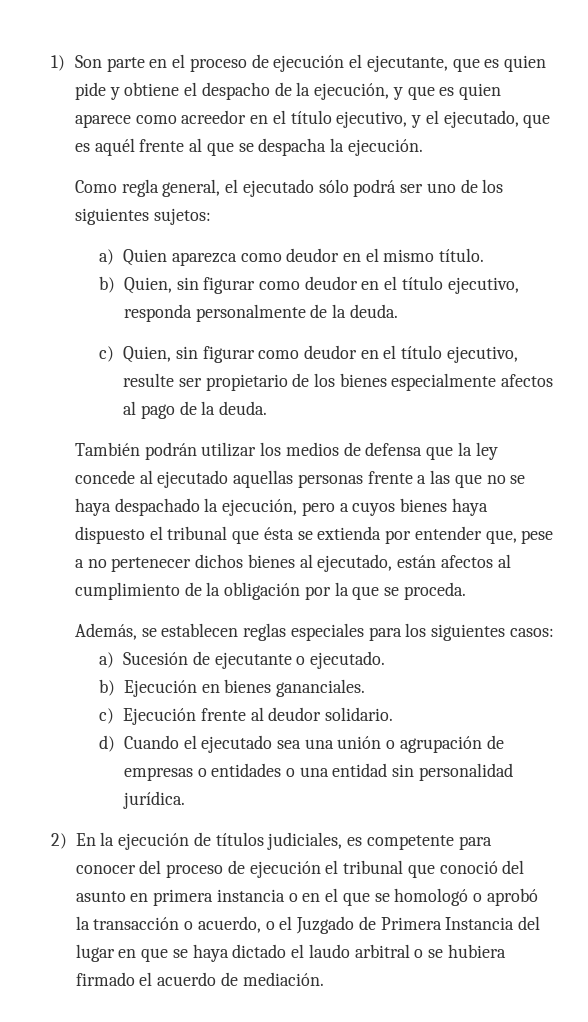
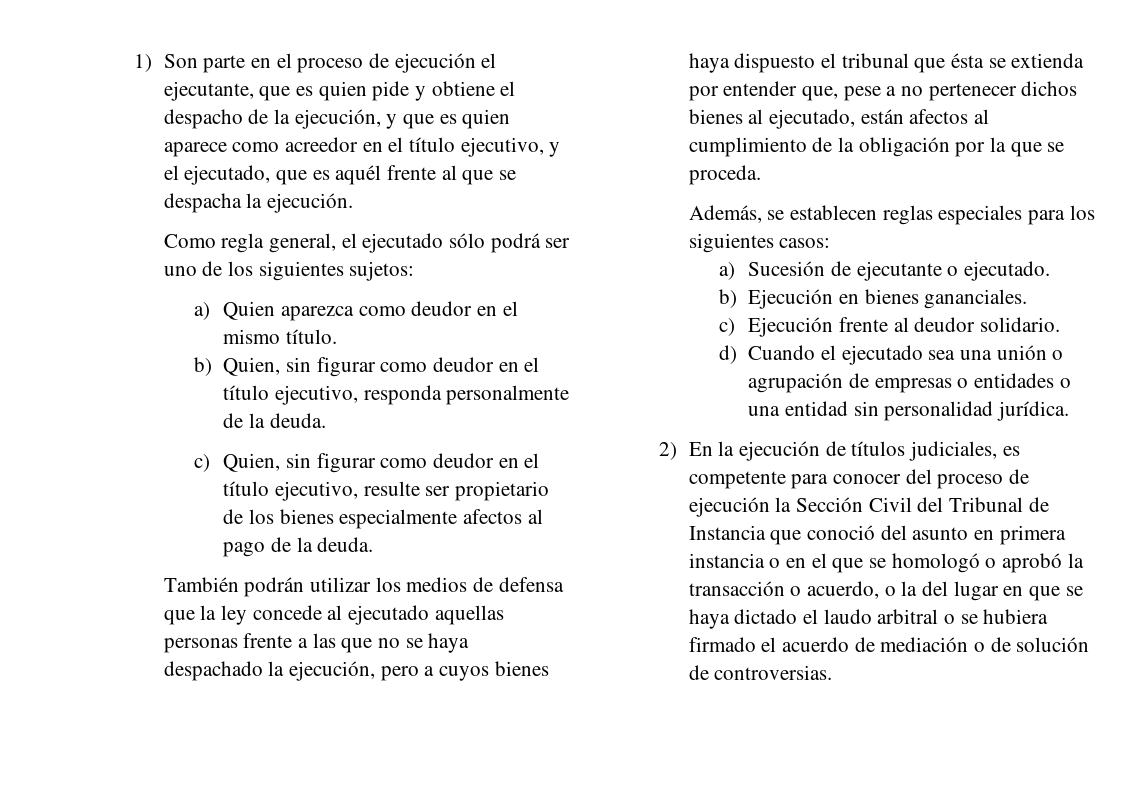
[325,860,404,874] el tribunal -> [775,497,1049,512] [688,525,766,540] la Sección Civil del Tribunal de Instancia
[279,916,515,934] el Juzgado de Primera Instancia -> [901,581,918,596] la
[242,972,324,986] mediación. -> [880,637,1090,652] [688,665,833,680] mediación o de solución de controversias.

